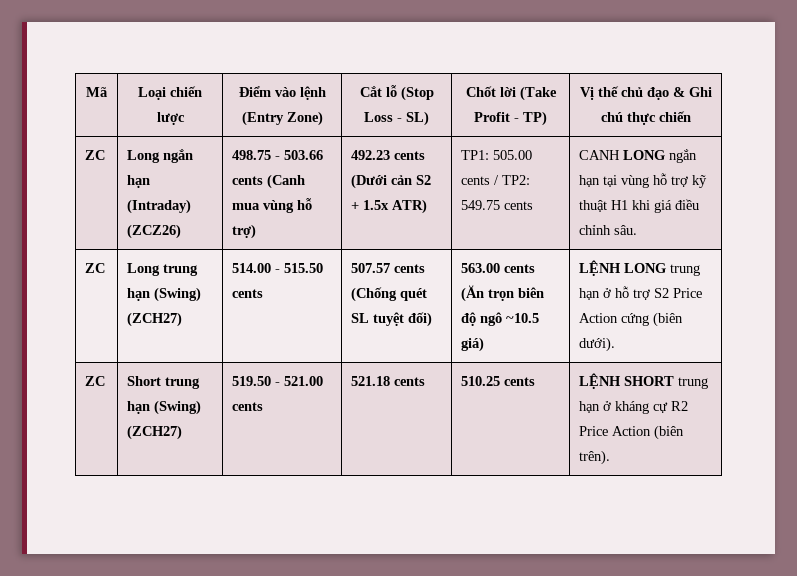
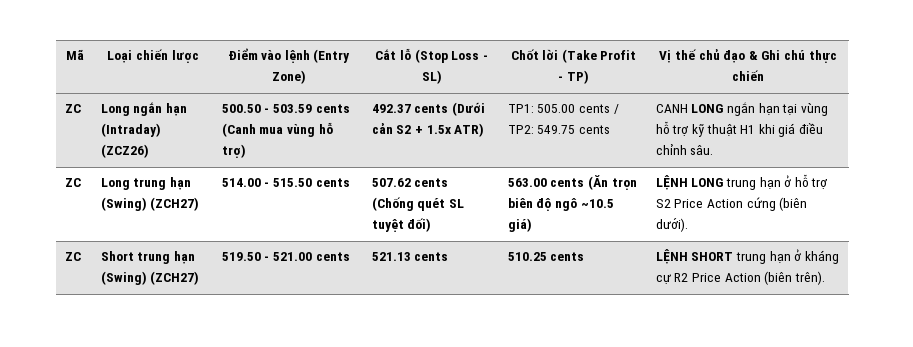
[232,150,324,160] 498.75 - 503.66 -> [221,104,312,113] 500.50 - 503.59
[351,150,391,160] 492.23 -> [371,104,411,113] 492.37
[351,263,391,273] 507.57 -> [371,178,411,187] 507.62
[351,376,391,386] 521.18 -> [371,252,411,261] 521.13

